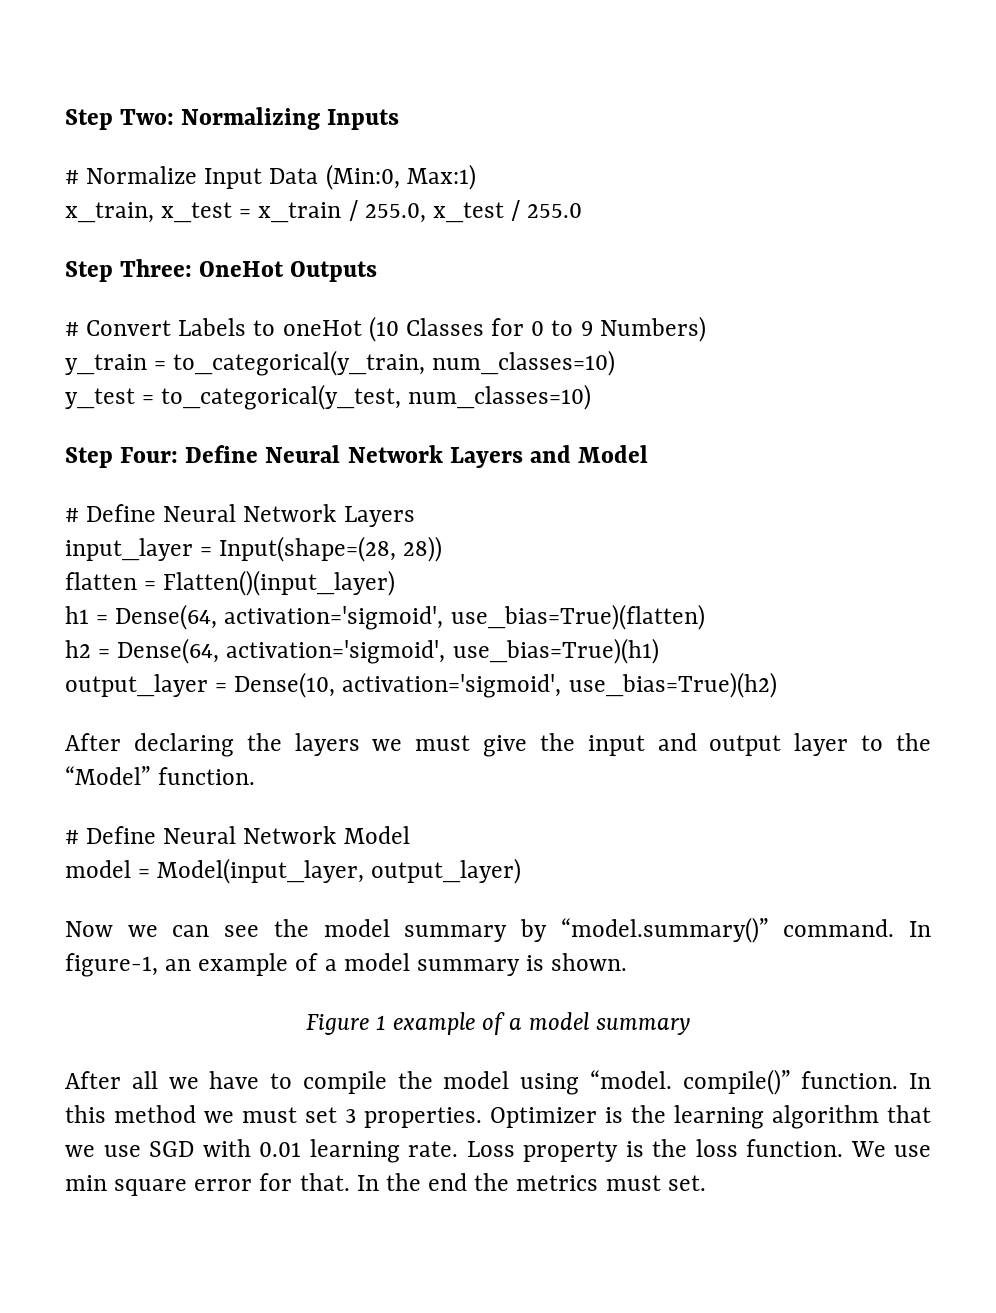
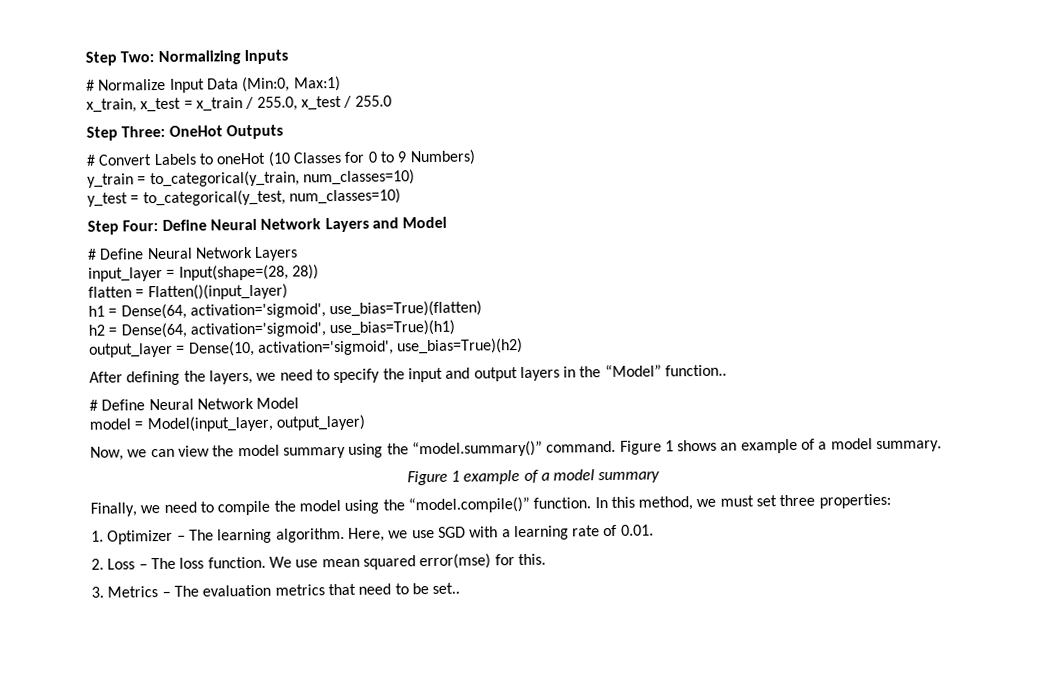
[133,733,528,757] declaring the layers we must give -> [126,368,381,386] defining the layers, we need to specify
[794,733,884,756] layer to -> [519,366,577,382] layers in
[158,767,256,785] function. -> [665,364,728,377] function..
[65,921,113,937] Now -> [90,446,124,461] Now,
[224,925,260,937] see -> [177,445,210,457] view
[519,917,932,943] [65,953,158,977] by “model.summary()” command. In figure-1, -> [348,439,718,458] using the “model.summary()” command. Figure 1 shows
[416,953,628,976] summary is shown. -> [876,440,943,453] summary.
[65,1071,260,1089] After all we have -> [90,501,197,517] Finally, we need
[589,1069,791,1095] “model. compile()” -> [382,496,530,514] the “model.compile()”
[114,1105,196,1123] method -> [638,496,694,511] method,
[345,1105,931,1129] [65,1139,931,1163] [65,1173,706,1196] 3 properties. Optimizer is the learning algorithm that we use SGD with 0.01 learning rate. Loss property is the loss function. We use min square error for that. In the end the metrics must set. -> [779,493,891,509] [91,524,654,545] [91,553,546,570] [91,582,461,598] three properties: // 1. Optimizer – The learning algorithm. Here, we use SGD with a learning rate of 0.01. // 2. Loss – The loss function. We use mean squared error(mse) for this. // 3. Metrics – The evaluation metrics that need to be set..

